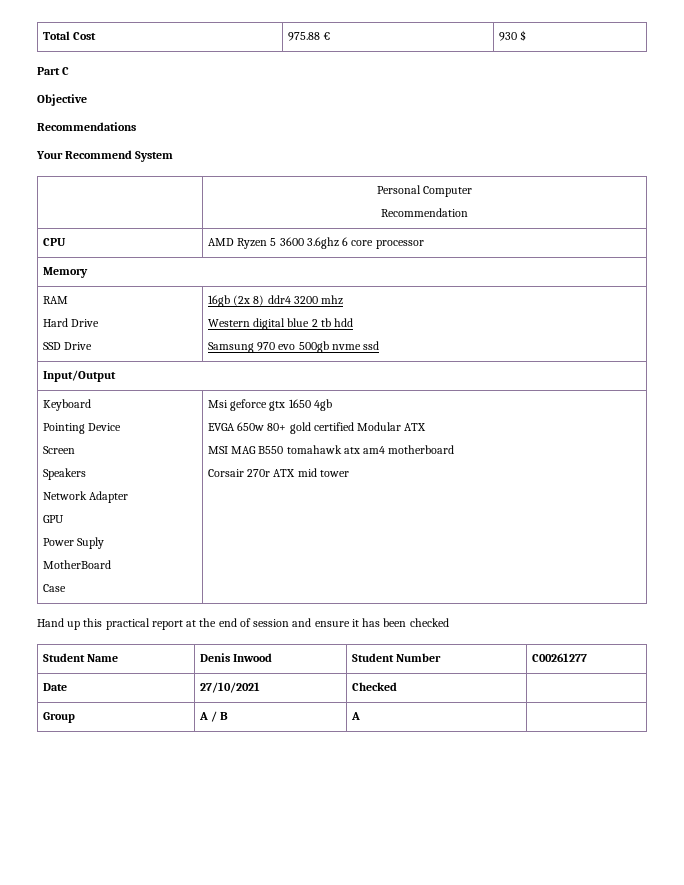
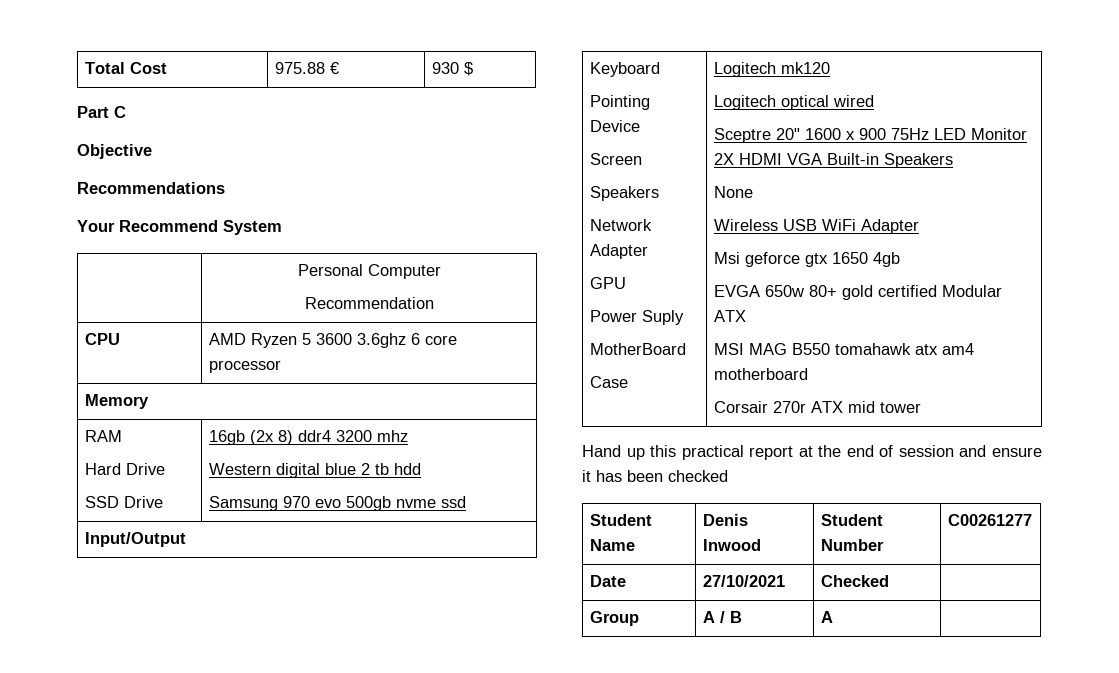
(66, 588) none -> [713,62,830,77] [713,95,874,110] [713,128,1027,143] [713,153,953,168] [713,186,753,198] [713,219,919,234] Logitech mk120 // Logitech optical wired // Sceptre 20" 1600 x 900 75Hz LED Monitor 2X HDMI VGA Built-in Speakers // None // Wireless USB WiFi Adapter //

